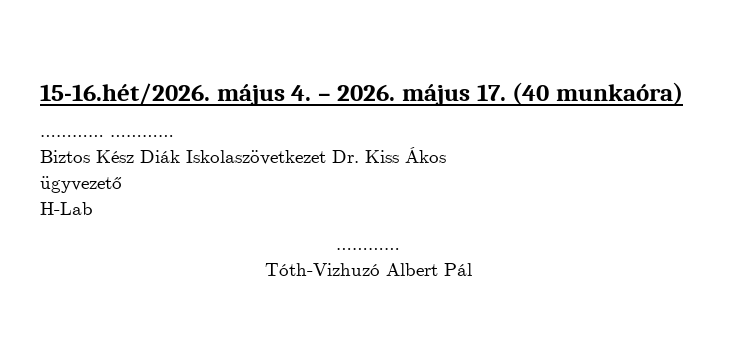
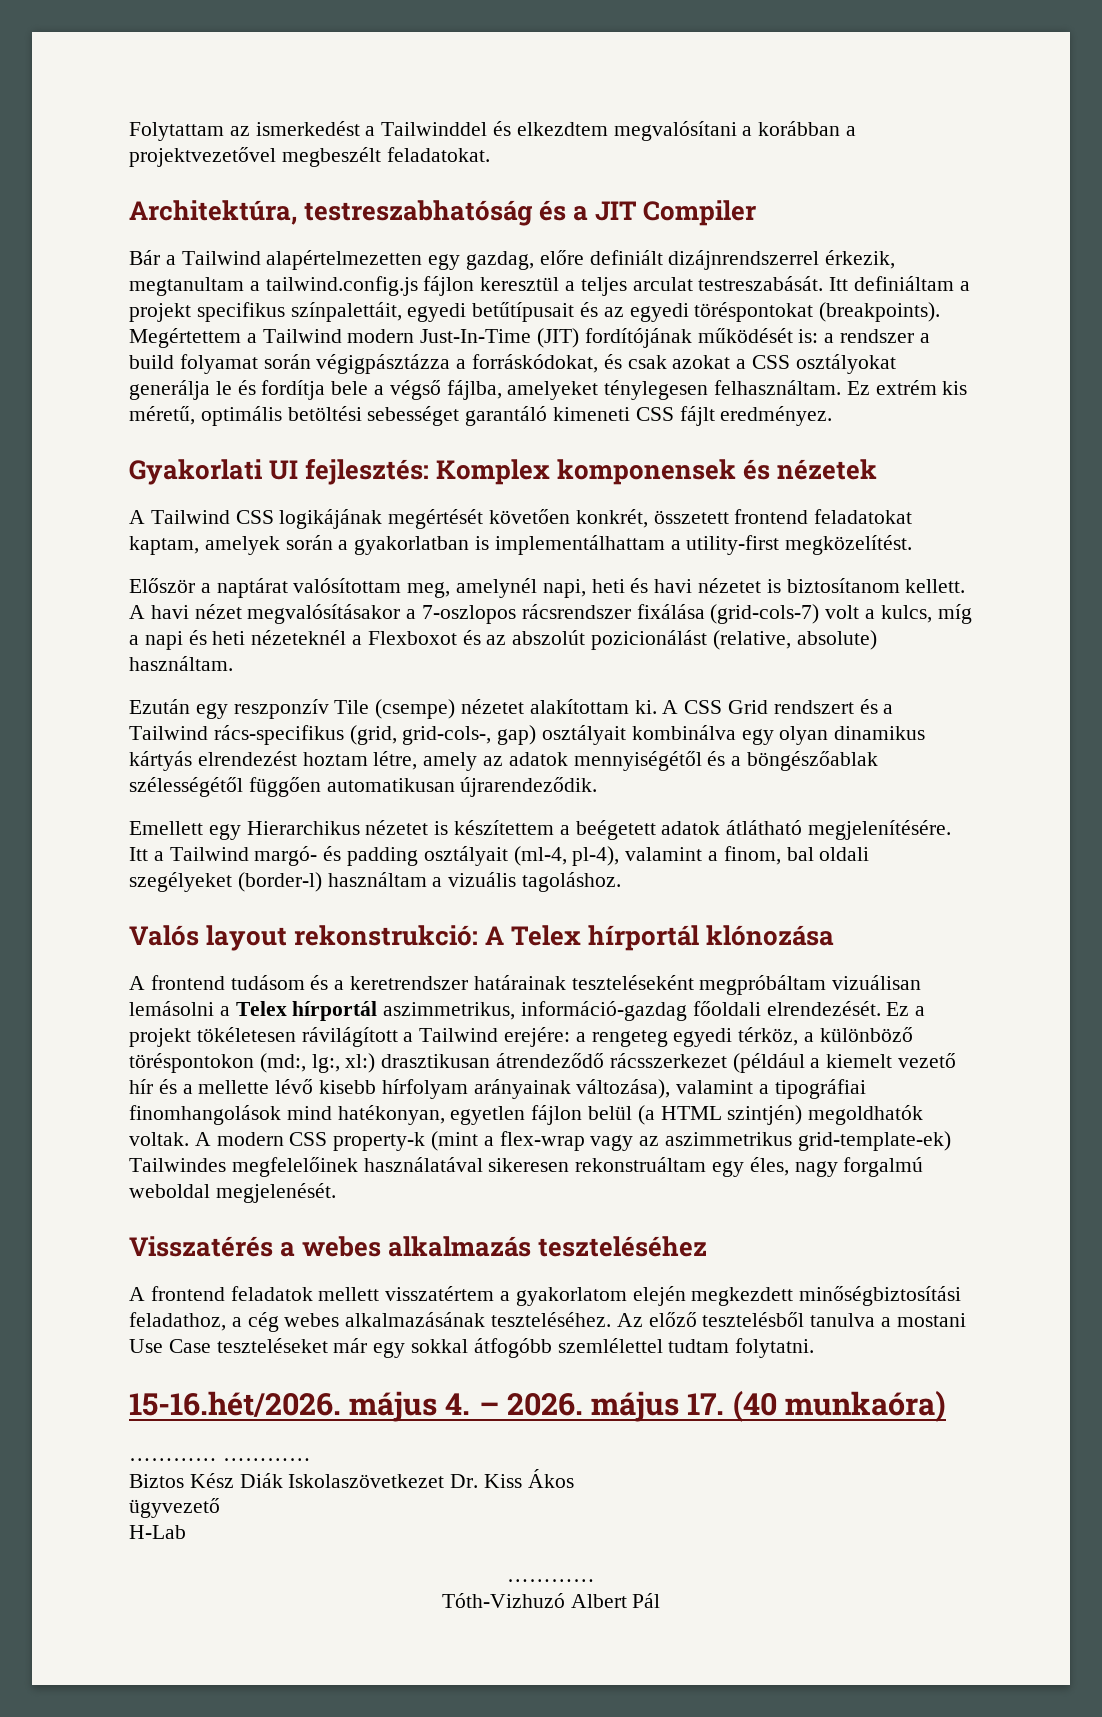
(40, 94) none -> [129,121,857,141] [129,147,490,167] [129,200,757,226] [129,250,896,270] [129,276,970,296] [129,302,941,322] [129,328,930,348] [129,354,896,374] [129,380,968,400] [129,406,833,426] [129,458,878,485] [129,509,913,529] [129,535,913,555] [129,578,966,598] [129,604,972,624] [129,630,877,650] [129,656,233,671] [129,699,894,719] [129,725,926,745] [129,751,879,771] [129,777,598,797] [129,820,952,840] [129,846,870,866] [129,872,622,892] [129,925,835,951] [129,975,922,995] [129,1001,926,1021] [129,1027,913,1047] [129,1053,957,1073] [129,1079,866,1099] [129,1105,924,1125] [129,1131,951,1151] [129,1157,924,1177] [129,1183,336,1203] [129,1236,708,1257] [129,1286,962,1306] [129,1312,966,1332] [129,1338,815,1358] Folytattam az ismerkedést a Tailwinddel és elkezdtem megvalósítani a korábban a projektvezetővel megbeszélt feladatokat. // Architektúra, testreszabhatóság és a JIT Compiler // Bár a Tailwind alapértelmezetten egy gazdag, előre definiált dizájnrendszerrel érkezik, megtanultam a tailwind.config.js fájlon keresztül a teljes arculat testreszabását. Itt definiáltam a projekt specifikus színpalettáit, egyedi betűtípusait és az egyedi töréspontokat (breakpoints). Megértettem a Tailwind modern Just-In-Time (JIT) fordítójának működését is: a rendszer a build folyamat során végigpásztázza a forráskódokat, és csak azokat a CSS osztályokat generálja le és fordítja bele a végső fájlba, amelyeket ténylegesen felhasználtam. Ez extrém kis méretű, optimális betöltési sebességet garantáló kimeneti CSS fájlt eredményez. // Gyakorlati UI fejlesztés: Komplex komponensek és nézetek // A Tailwind CSS logikájának megértését követően konkrét, összetett frontend feladatokat kaptam, amelyek során a gyakorlatban is implementálhattam a utility-first megközelítést. // Először a naptárat valósítottam meg, amelynél napi, heti és havi nézetet is biztosítanom kellett. A havi nézet megvalósításakor a 7-oszlopos rácsrendszer fixálása (grid-cols-7) volt a kulcs, míg a napi és heti nézeteknél a Flexboxot és az abszolút pozicionálást (relative, absolute) használtam. // Ezután egy reszponzív Tile (csempe) nézetet alakítottam ki. A CSS Grid rendszert és a Tailwind rács-specifikus (grid, grid-cols-, gap) osztályait kombinálva egy olyan dinamikus kártyás elrendezést hoztam létre, amely az adatok mennyiségétől és a böngészőablak szélességétől függően automatikusan újrarendeződik. // Emellett egy Hierarchikus nézetet is készítettem a beégetett adatok átlátható megjelenítésére. Itt a Tailwind margó- és padding osztályait (ml-4, pl-4), valamint a finom, bal oldali szegélyeket (border-l) használtam a vizuális tagoláshoz. // Valós layout rekonstrukció: A Telex hírportál klónozása // A frontend tudásom és a keretrendszer határainak teszteléseként megpróbáltam vizuálisan lemásolni a Telex hírportál aszimmetrikus, információ-gazdag főoldali elrendezését. Ez a projekt tökéletesen rávilágított a Tailwind erejére: a rengeteg egyedi térköz, a különböző töréspontokon (md:, lg:, xl:) drasztikusan átrendeződő rácsszerkezet (például a kiemelt vezető hír és a mellette lévő kisebb hírfolyam arányainak változása), valamint a tipográfiai finomhangolások mind hatékonyan, egyetlen fájlon belül (a HTML szintjén) megoldhatók voltak. A modern CSS property-k (mint a flex-wrap vagy az aszimmetrikus grid-template-ek) Tailwindes megfelelőinek használatával sikeresen rekonstruáltam egy éles, nagy forgalmú weboldal megjelenését. // Visszatérés a webes alkalmazás teszteléséhez // A frontend feladatok mellett visszatértem a gyakorlatom elején megkezdett minőségbiztosítási feladathoz, a cég webes alkalmazásának teszteléséhez. Az előző tesztelésből tanulva a mostani Use Case teszteléseket már egy sokkal átfogóbb szemlélettel tudtam folytatni. //

